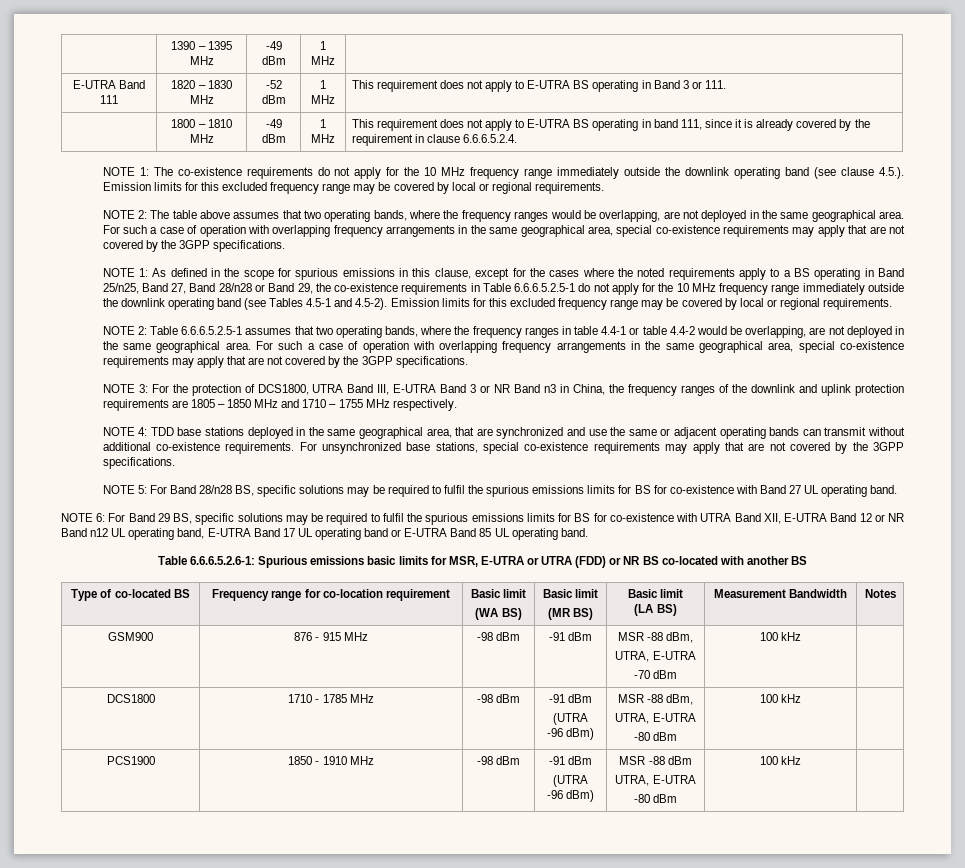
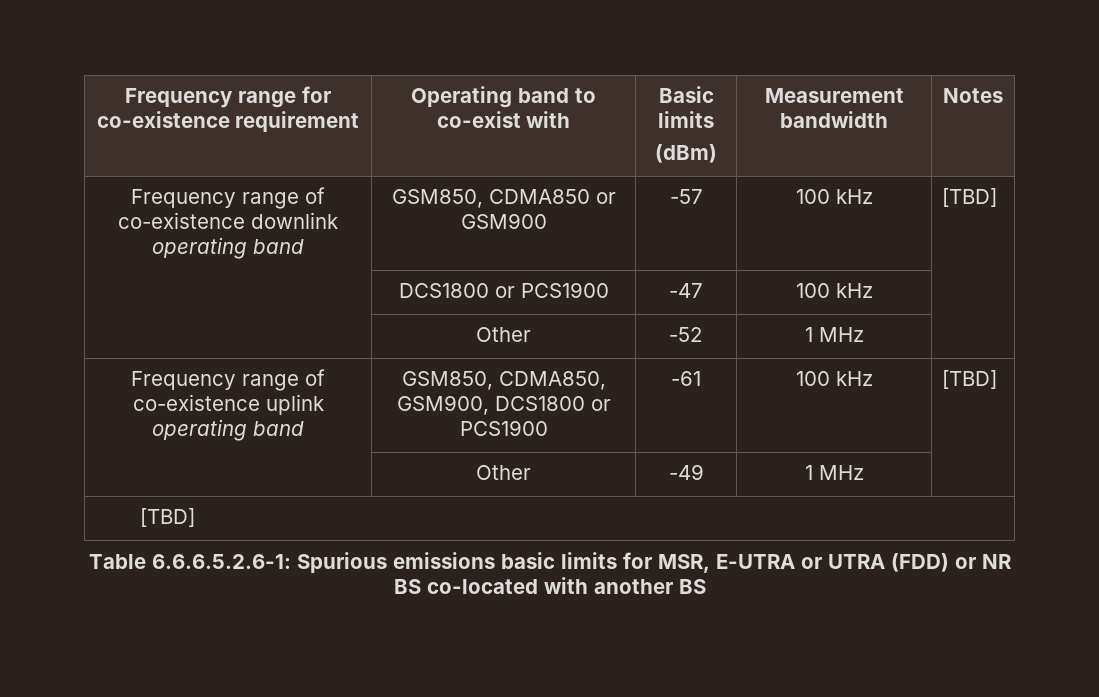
[171,41,232,50] [189,56,214,65] [265,41,282,50] [261,56,286,65] [320,41,326,50] [311,56,335,65] [72,80,146,89] [100,95,118,104] [171,80,232,89] [189,95,214,104] [265,80,282,89] [261,95,286,104] [320,80,326,89] [311,95,335,104] [351,80,726,92] [171,119,232,128] [189,134,214,143] [265,119,282,128] [261,134,286,143] [320,119,326,128] [311,134,335,143] [351,119,870,131] [351,134,517,146] [102,167,904,179] [102,182,605,194] [102,210,904,222] [102,225,906,237] [102,240,286,252] [102,268,905,280] [102,283,905,295] [102,298,893,310] [102,326,904,338] [102,341,904,353] [102,356,468,368] [102,384,905,396] [102,399,457,411] [102,427,905,439] [102,442,905,454] [102,457,175,469] [102,485,898,497] [61,513,905,525] [61,528,588,540] | 1390 – 1395 MHz | -49 dBm | 1 MHz | // E-UTRA Band 111 | 1820 – 1830 MHz | -52 dBm | 1 MHz | This requirement does not apply to E-UTRA BS operating in Band 3 or 111. // | 1800 – 1810 MHz | -49 dBm | 1 MHz | This requirement does not apply to E-UTRA BS operating in band 111, since it is already covered by the requirement in clause 6.6.6.5.2.4. // NOTE 1: The co-existence requirements do not apply for the 10 MHz frequency range immediately outside the downlink operating band (see clause 4.5.). Emission limits for this excluded frequency range may be covered by local or regional requirements. // NOTE 2: The table above assumes that two operating bands, where the frequency ranges would be overlapping, are not deployed in the same geographical area. For such a case of operation with overlapping frequency arrangements in the same geographical area, special co-existence requirements may apply that are not covered by the 3GPP specifications. // NOTE 1: As defined in the scope for spurious emissions in this clause, except for the cases where the noted requirements apply to a BS operating in Band 25/n25, Band 27, Band 28/n28 or Band 29, the co-existence requirements in Table 6.6.6.5.2.5-1 do not apply for the 10 MHz frequency range immediately outside the downlink operating band (see Tables 4.5-1 and 4.5-2). Emission limits for this excluded frequency range may be covered by local or regional requirements. // NOTE 2: Table 6.6.6.5.2.5-1 assumes that two operating bands, where the frequency ranges in table 4.4-1 or table 4.4-2 would be overlapping, are not deployed in the same geographical area. For such a case of operation with overlapping frequency arrangements in the same geographical area, special co-existence requirements may apply that are not covered by the 3GPP specifications. // NOTE 3: For the protection of DCS1800, UTRA Band III, E-UTRA Band 3 or NR Band n3 in China, the frequency ranges of the downlink and uplink protection requirements are 1805 – 1850 MHz and 1710 – 1755 MHz respectively. // NOTE 4: TDD base stations deployed in the same geographical area, that are synchronized and use the same or adjacent operating bands can transmit without additional co-existence requirements. For unsynchronized base stations, special co-existence requirements may apply that are not covered by the 3GPP specifications. // NOTE 5: For Band 28/n28 BS, specific solutions may be required to fulfil the spurious emissions limits for BS for co-existence with Band 27 UL operating band. // NOTE 6: For Band 29 BS, specific solutions may be required to fulfil the spurious emissions limits for BS for co-existence with UTRA Band XII, E-UTRA Band 12 or NR Band n12 UL operating band, E-UTRA Band 17 UL operating band or E-UTRA Band 85 UL operating band. -> [125,86,331,108] [96,111,360,132] [411,86,596,108] [436,111,571,128] [658,86,714,103] [658,111,714,128] [655,144,717,163] [764,88,904,103] [780,111,888,128] [943,88,1003,103] [131,187,325,209] [117,212,338,229] [152,237,304,259] [391,189,616,208] [460,213,547,229] [669,189,703,204] [795,189,873,204] [941,188,997,207] [398,282,609,298] [669,283,703,298] [795,283,873,298] [476,327,531,342] [669,327,703,342] [804,327,864,342] [131,369,325,391] [132,394,324,415] [152,419,304,441] [401,371,606,390] [396,395,611,415] [459,420,548,436] [671,371,701,386] [795,371,873,386] [941,370,997,389] [476,465,531,480] [668,464,704,480] [804,465,864,480] [140,508,196,527] Frequency range for co-existence requirement | Operating band to co-exist with | Basic limits // (dBm) | Measurement bandwidth | Notes // Frequency range of co-existence downlink operating band | GSM850, CDMA850 or GSM900 | -57 | 100 kHz | [TBD] // | DCS1800 or PCS1900 | -47 | 100 kHz | // | Other | -52 | 1 MHz | // Frequency range of co-existence uplink operating band | GSM850, CDMA850, GSM900, DCS1800 or PCS1900 | -61 | 100 kHz | [TBD] // | Other | -49 | 1 MHz | // [TBD]
[71,589,190,601] [212,589,450,601] [470,589,527,598] [475,608,522,620] [542,589,599,598] [547,608,594,620] [627,589,684,598] [634,604,677,616] [713,589,848,598] [864,589,896,598] [108,632,153,641] [294,632,368,641] [476,632,521,641] [548,632,593,641] [617,632,694,643] [615,651,696,662] [633,670,678,679] [759,632,802,641] [106,694,155,703] [288,694,374,703] [476,694,521,703] [548,694,593,703] [553,713,588,725] [546,728,595,740] [617,694,694,705] [615,713,696,724] [633,732,678,741] [759,694,802,703] [106,756,155,765] [288,756,374,765] [476,756,521,765] [548,756,593,765] [553,775,588,787] [546,790,595,802] [619,756,692,765] [615,775,696,786] [633,794,678,803] [759,756,802,765] // Type of co-located BS | Frequency range for co-location requirement | Basic limit // (WA BS) | Basic limit // (MR BS) | Basic limit // (LA BS) | Measurement Bandwidth | Notes // GSM900 | 876 - 915 MHz | -98 dBm | -91 dBm | MSR -88 dBm, // UTRA, E-UTRA // -70 dBm | 100 kHz | // DCS1800 | 1710 - 1785 MHz | -98 dBm | -91 dBm // (UTRA // -96 dBm) | MSR -88 dBm, // UTRA, E-UTRA // -80 dBm | 100 kHz | // PCS1900 | 1850 - 1910 MHz | -98 dBm | -91 dBm // (UTRA // -96 dBm) | MSR -88 dBm // UTRA, E-UTRA // -80 dBm | 100 kHz | -> (706, 586) none

